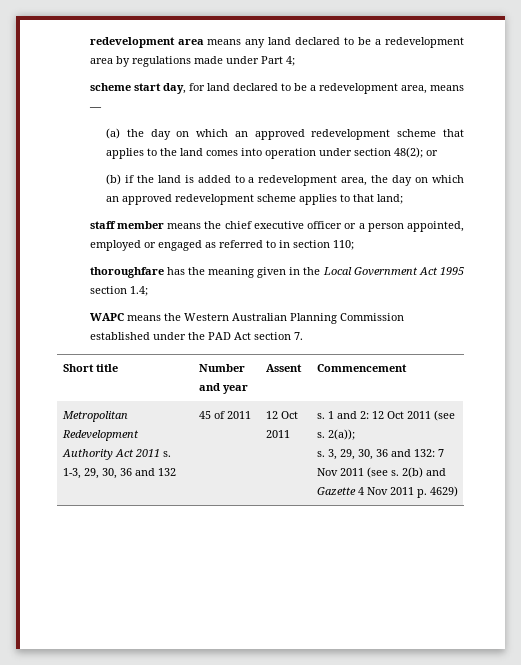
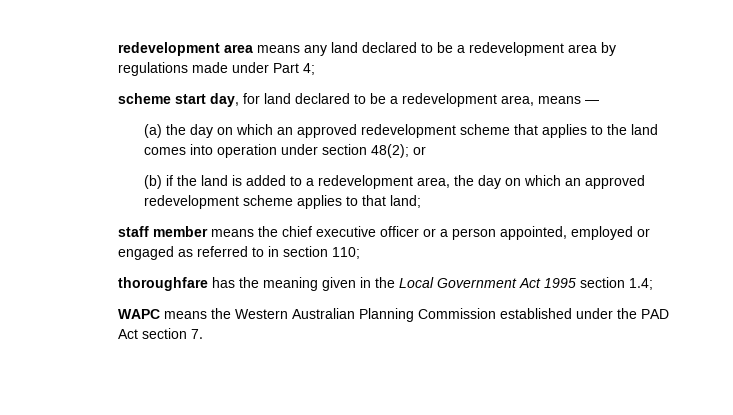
[62,364,118,372] [198,364,245,372] [198,383,248,394] [265,364,302,372] [316,364,407,372] [61,411,128,422] [61,430,139,441] [61,449,171,460] [62,468,176,479] [198,411,251,419] [265,411,298,419] [265,430,290,438] [316,410,455,421] [316,429,355,440] [316,449,444,460] [316,467,446,478] [316,486,458,498] // Short title | Number and year | Assent | Commencement // Metropolitan Redevelopment Authority Act 2011 s. 1-3, 29, 30, 36 and 132 | 45 of 2011 | 12 Oct 2011 | s. 1 and 2: 12 Oct 2011 (see s. 2(a)); // s. 3, 29, 30, 36 and 132: 7 Nov 2011 (see s. 2(b) and Gazette 4 Nov 2011 p. 4629) -> (204, 334) none

